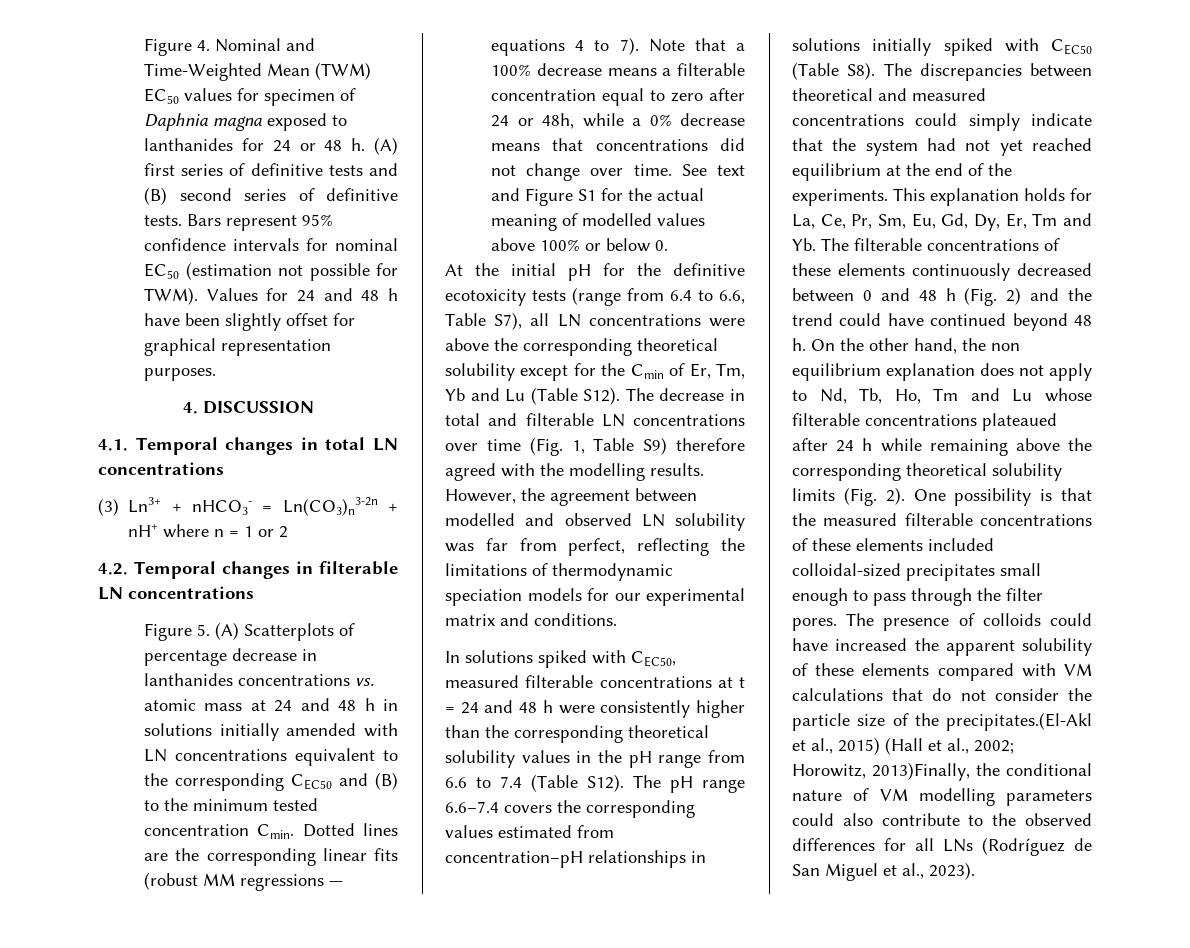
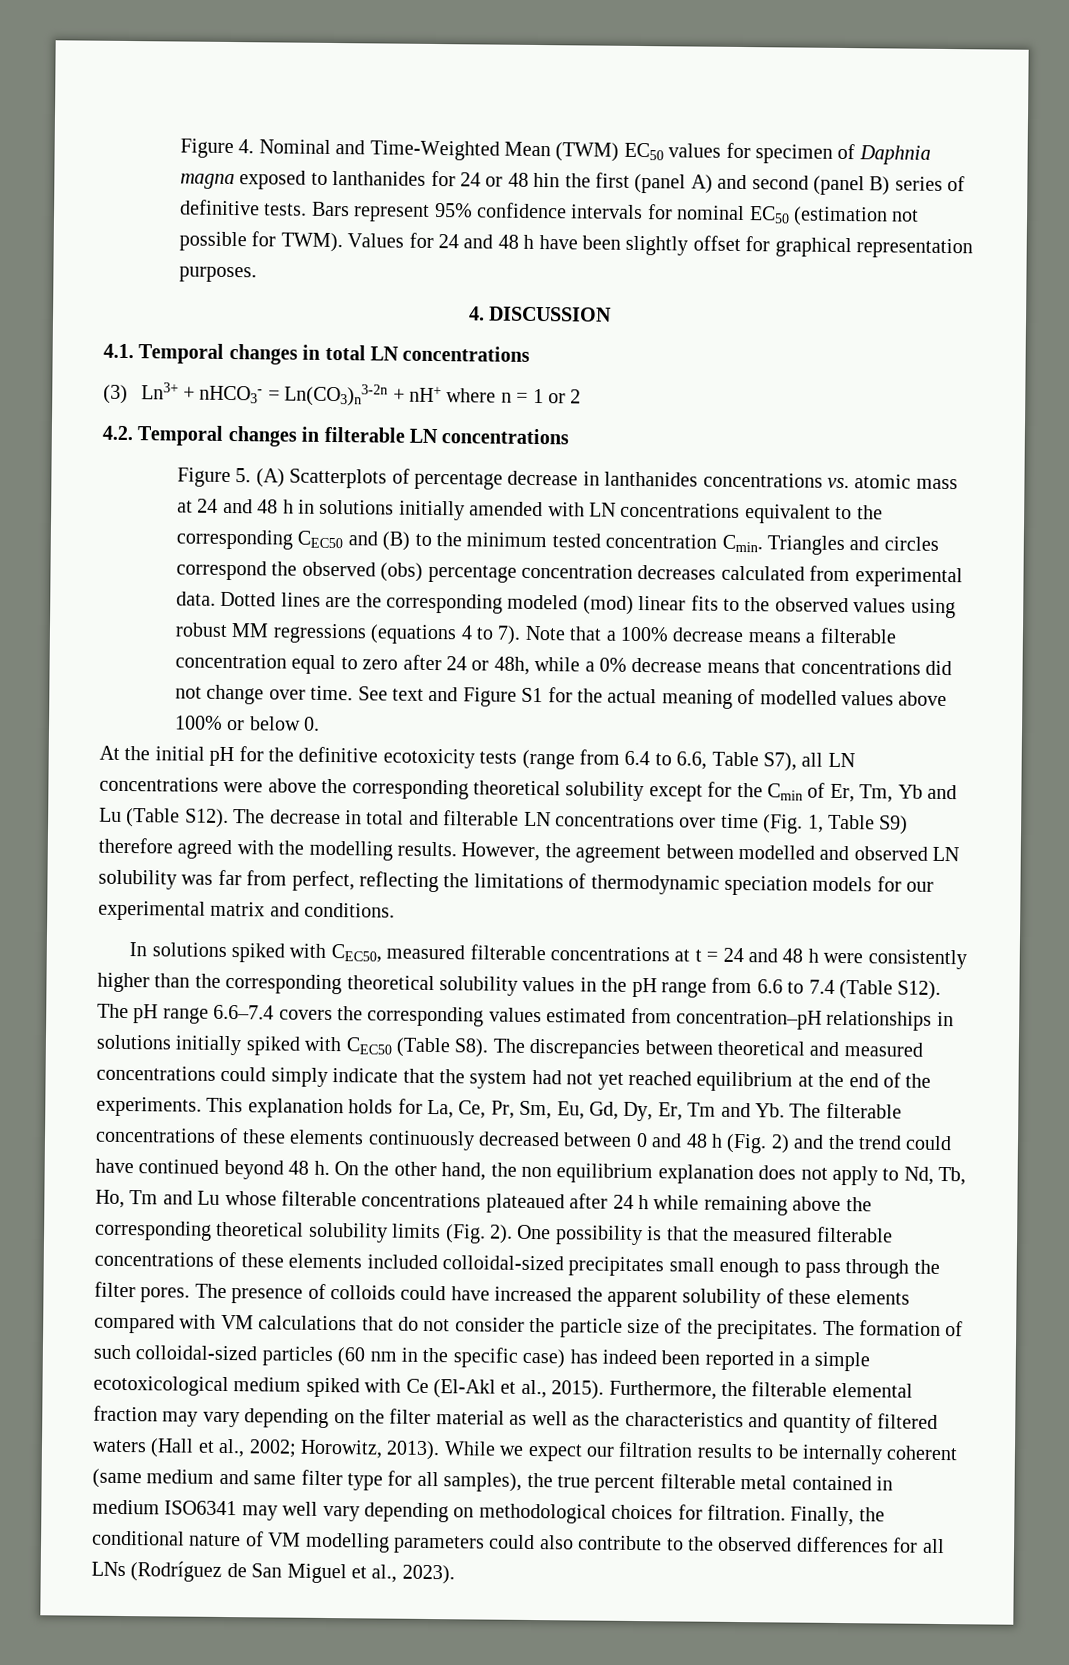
[351,137,399,155] [143,163,398,176] [143,187,232,205] h. (A) first series of definitive tests and (B) second -> [533,172,891,196] hin the first (panel A) and second (panel B)
(295, 831) none -> [767,535,939,556] [176,560,963,588] [176,591,217,606] Triangles and circles correspond the observed (obs) percentage concentration decreases calculated from experimental data.
[322,848,398,861] [143,872,343,891] [490,39,565,56] linear fits (robust MM regressions — equations -> [507,594,956,619] [175,622,458,645] modeled (mod) linear fits to the observed values using robust MM regressions (equations
[946,712,1092,731] [792,737,880,755] precipitates.(El-Akl et al., 2015) -> [717,1319,964,1340] [93,1344,870,1372] [93,1375,913,1400] [93,1405,939,1434] [92,1439,147,1453] precipitates. The formation of such colloidal-sized particles (60 nm in the specific case) has indeed been reported in a simple ecotoxicological medium spiked with Ce (El-Akl et al., 2015). Furthermore, the filterable elemental fraction may vary depending on the filter material as well as the characteristics and quantity of filtered waters
[872,762,970,781] 2013)Finally, -> [386,1440,959,1465] [92,1468,893,1494] [92,1499,855,1527] 2013). While we expect our filtration results to be internally coherent (same medium and same filter type for all samples), the true percent filterable metal contained in medium ISO6341 may well vary depending on methodological choices for filtration. Finally,

